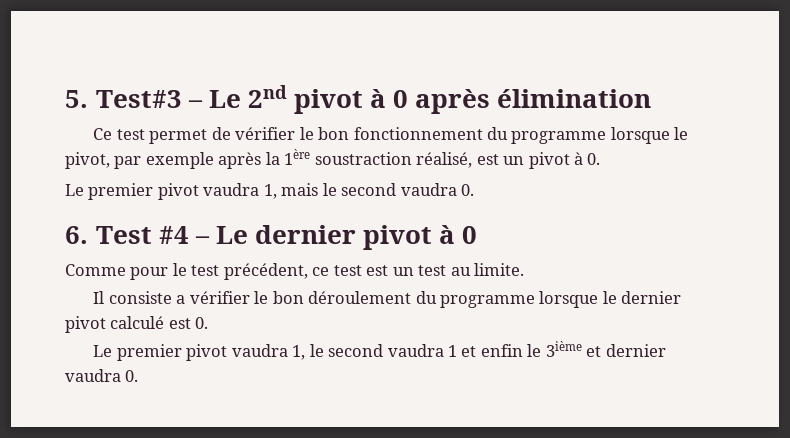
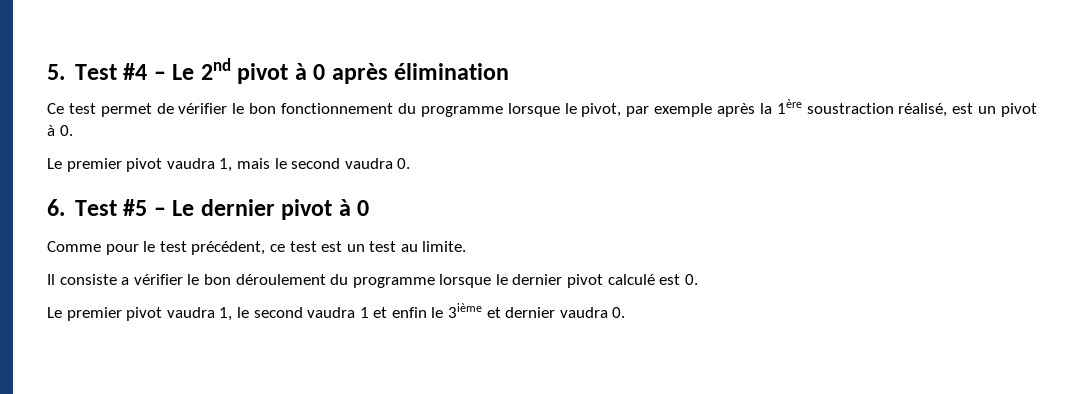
[96,90,183,108] Test#3 -> [74,63,148,80] Test #4
[159,226,190,244] #4 -> [123,199,148,216] #5

